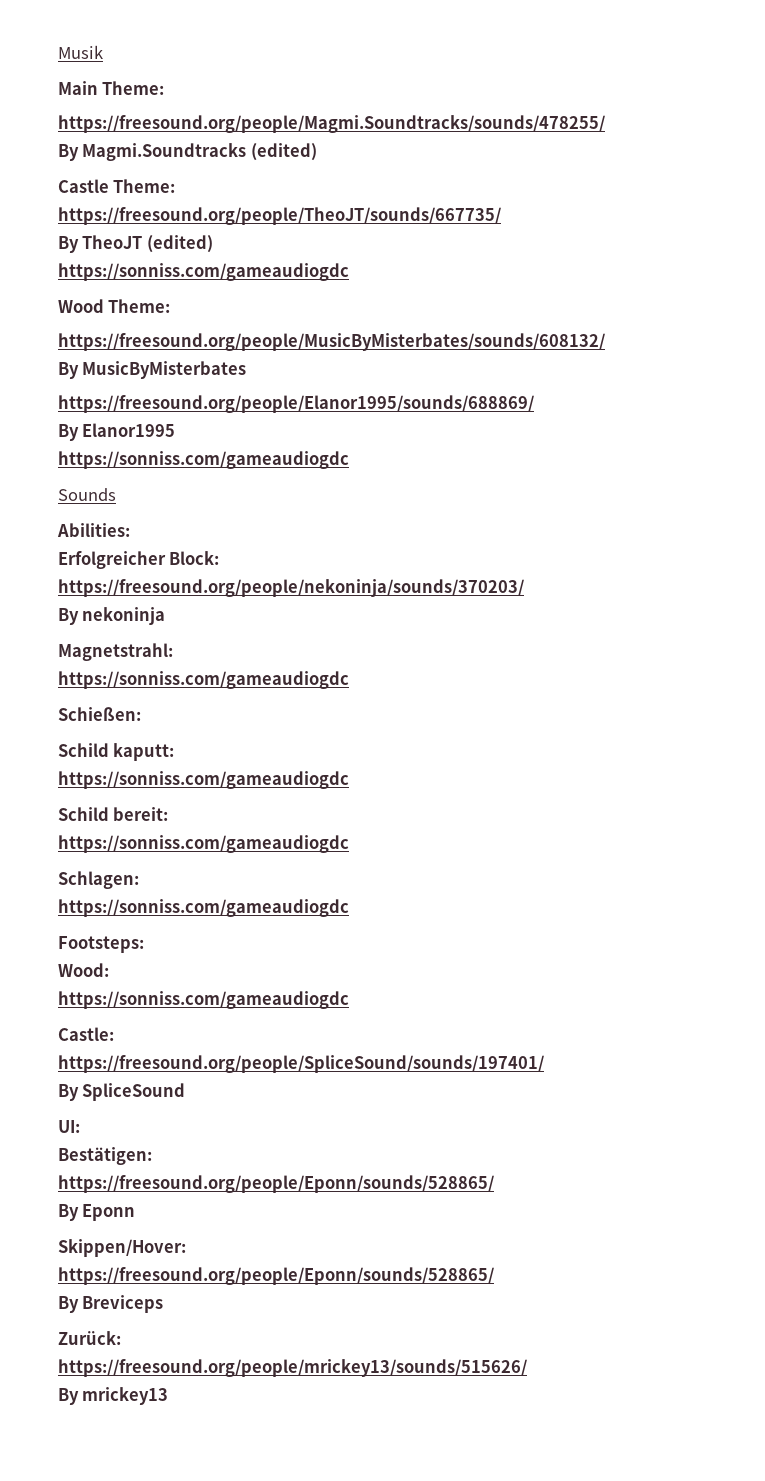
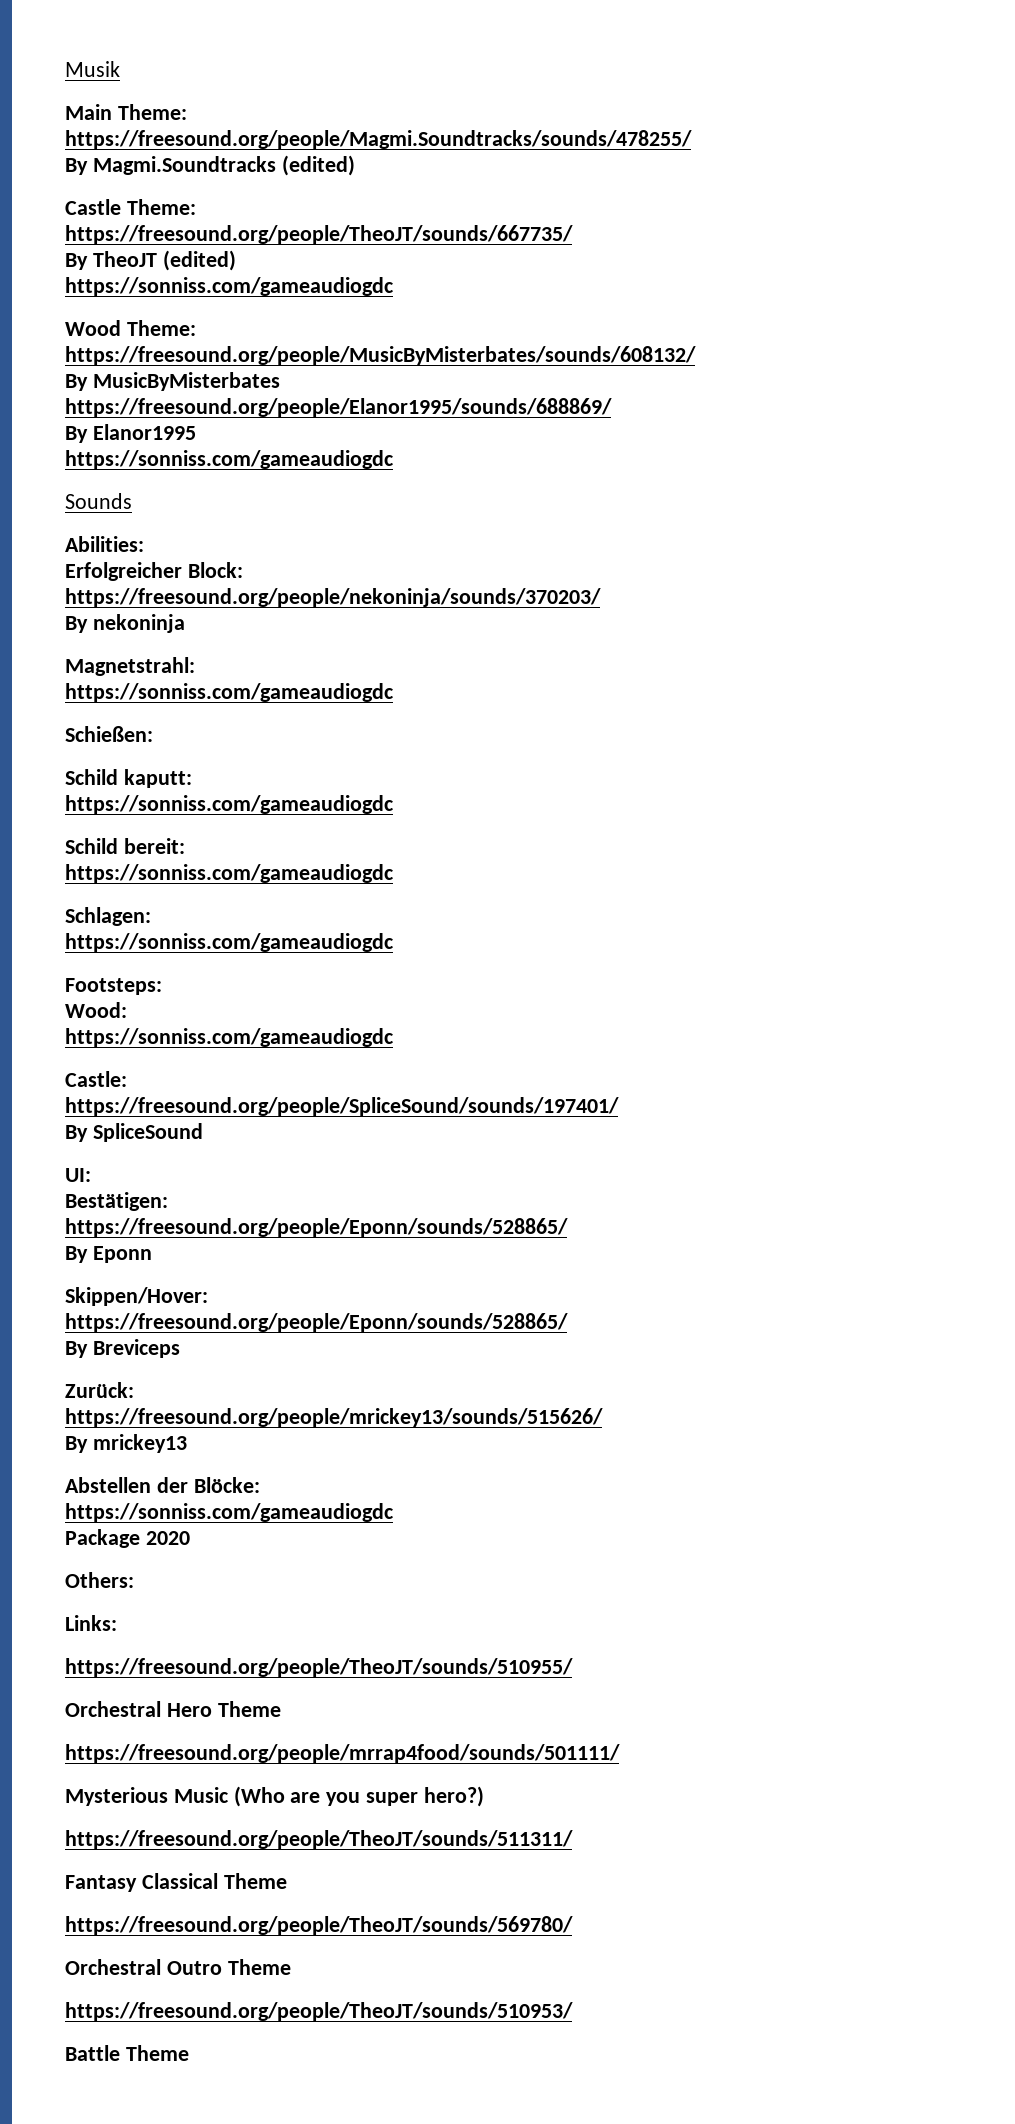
(169, 1396) none -> [65,1477,260,1493] [65,1503,393,1522] [65,1529,190,1548] [65,1572,134,1588] [65,1615,117,1631] [65,1658,573,1677] [65,1701,281,1717] [65,1744,620,1763] [65,1786,484,1807] [65,1830,573,1849] [65,1873,287,1892] [65,1916,573,1935] [65,1959,291,1975] [65,2002,573,2021] [65,2045,189,2061] // Abstellen der Blöcke: // https://sonniss.com/gameaudiogdc // Package 2020 // Others: // Links: // https://freesound.org/people/TheoJT/sounds/510955/ // Orchestral Hero Theme // https://freesound.org/people/mrrap4food/sounds/501111/ // Mysterious Music (Who are you super hero?) // https://freesound.org/people/TheoJT/sounds/511311/ // Fantasy Classical Theme // https://freesound.org/people/TheoJT/sounds/569780/ // Orchestral Outro Theme // https://freesound.org/people/TheoJT/sounds/510953/ // Battle Theme

